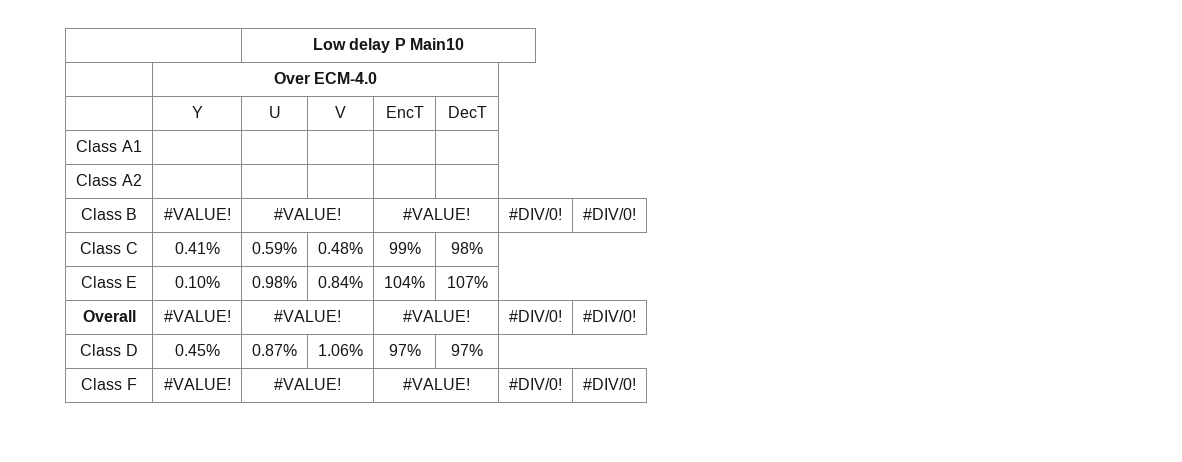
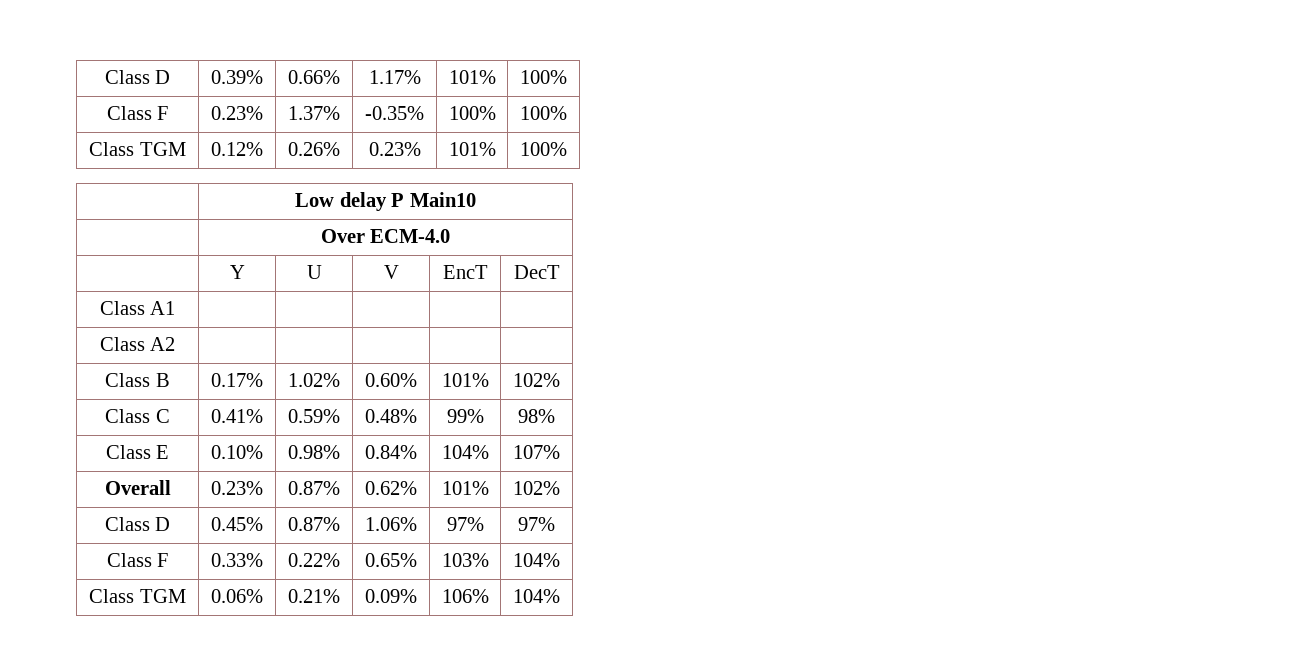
(313, 44) none -> [104,70,171,84] [211,70,263,84] [288,70,340,84] [368,70,421,84] [448,70,496,84] [520,70,567,84] [106,106,169,120] [211,106,263,120] [288,106,340,120] [365,106,424,120] [448,106,496,120] [520,106,567,120] [89,142,186,156] [211,142,263,156] [288,142,340,156] [368,142,421,156] [448,142,496,156] [520,142,567,156] Class D | 0.39% | 0.66% | 1.17% | 101% | 100% // Class F | 0.23% | 1.37% | -0.35% | 100% | 100% // Class TGM | 0.12% | 0.26% | 0.23% | 101% | 100% //
[163,208,231,220] [274,208,341,220] [402,208,470,220] [509,208,562,220] [583,208,636,220] #VALUE! | #VALUE! | #VALUE! | #DIV/0! | #DIV/0! -> [211,373,263,387] [288,373,340,387] [365,373,417,387] [441,373,489,387] [513,373,560,387] 0.17% | 1.02% | 0.60% | 101% | 102%
[163,310,231,322] [274,310,341,322] [402,310,470,322] [509,310,562,322] [583,310,636,322] #VALUE! | #VALUE! | #VALUE! | #DIV/0! | #DIV/0! -> [211,481,263,495] [288,481,340,495] [365,481,417,495] [441,481,489,495] [513,481,560,495] 0.23% | 0.87% | 0.62% | 101% | 102%
[163,378,231,390] [274,378,341,390] [402,378,470,390] [509,378,562,390] [583,378,636,390] #VALUE! | #VALUE! | #VALUE! | #DIV/0! | #DIV/0! -> [211,553,263,567] [288,553,340,567] [365,553,417,567] [441,553,489,567] [513,553,560,567] [89,589,186,603] [211,589,263,603] [288,589,340,603] [365,589,417,603] [441,589,489,603] [513,589,560,603] 0.33% | 0.22% | 0.65% | 103% | 104% // Class TGM | 0.06% | 0.21% | 0.09% | 106% | 104%

